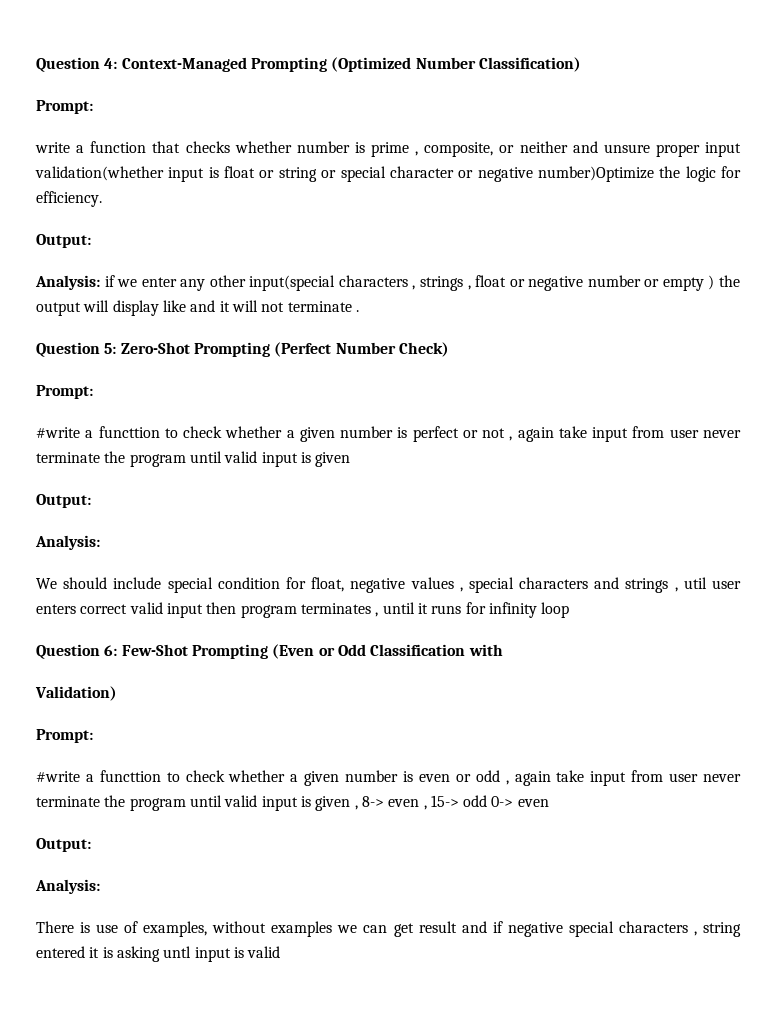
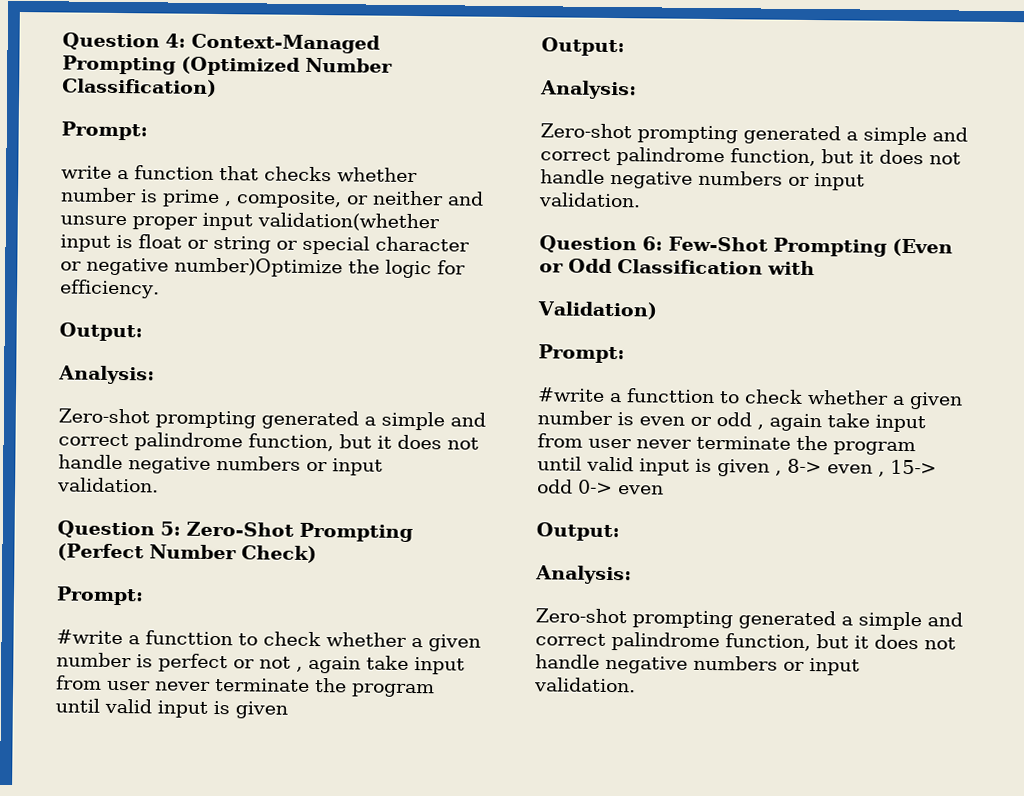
[104,275,740,291] [36,300,359,316] if we enter any other input(special characters , strings , float or negative number or empty ) the output will display like and it will not terminate . -> [58,408,486,431] [58,432,479,452] [58,454,383,476] [57,477,159,493] // Zero-shot prompting generated a simple and correct palindrome function, but it does not handle negative numbers or input validation.
[36,577,741,593] [36,602,570,618] We should include special condition for float, negative values , special characters and strings , util user enters correct valid input then program terminates , until it runs for infinity loop -> [540,123,968,146] [540,147,961,167] [540,169,865,191] [538,192,641,208] Zero-shot prompting generated a simple and correct palindrome function, but it does not handle negative numbers or input validation.
[36,921,741,937] [36,946,281,962] There is use of examples, without examples we can get result and if negative special characters , string entered it is asking untl input is valid -> [535,608,963,631] [535,632,956,652] [535,654,860,676] [534,677,636,693] Zero-shot prompting generated a simple and correct palindrome function, but it does not handle negative numbers or input validation.

